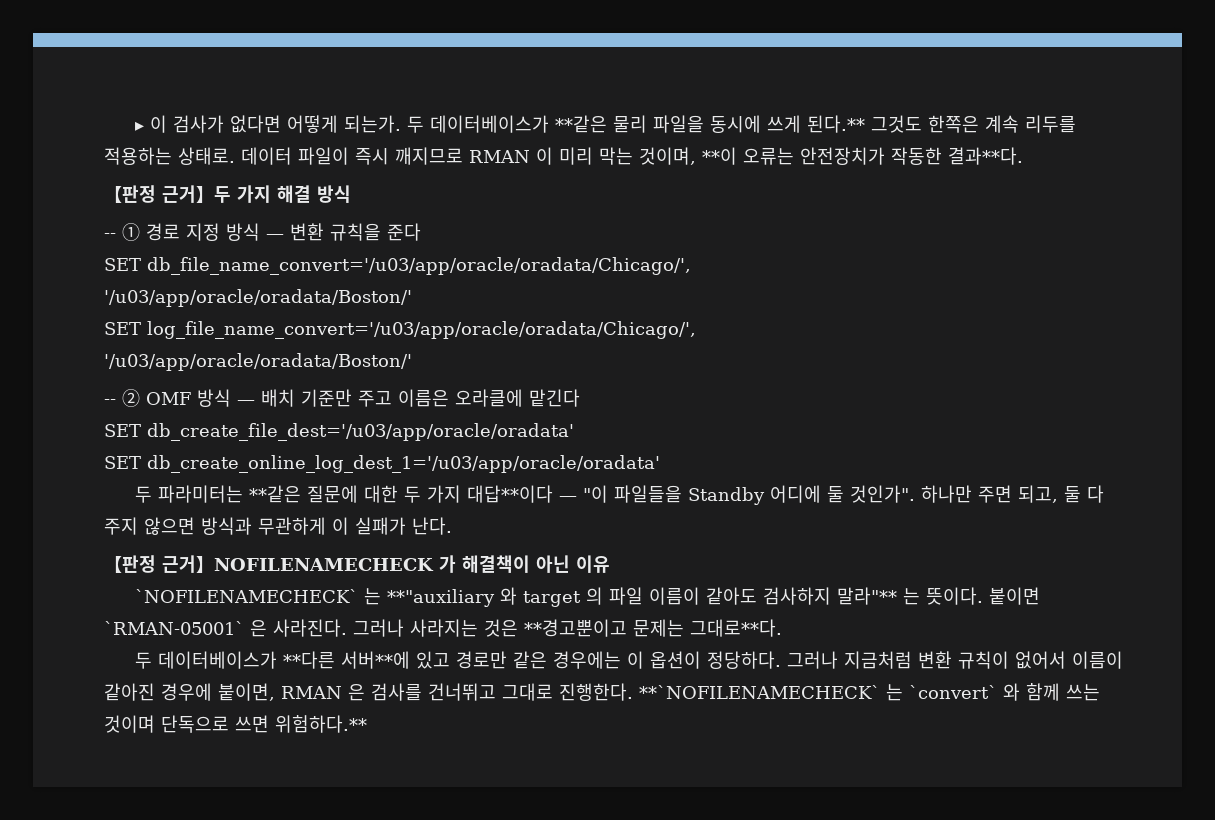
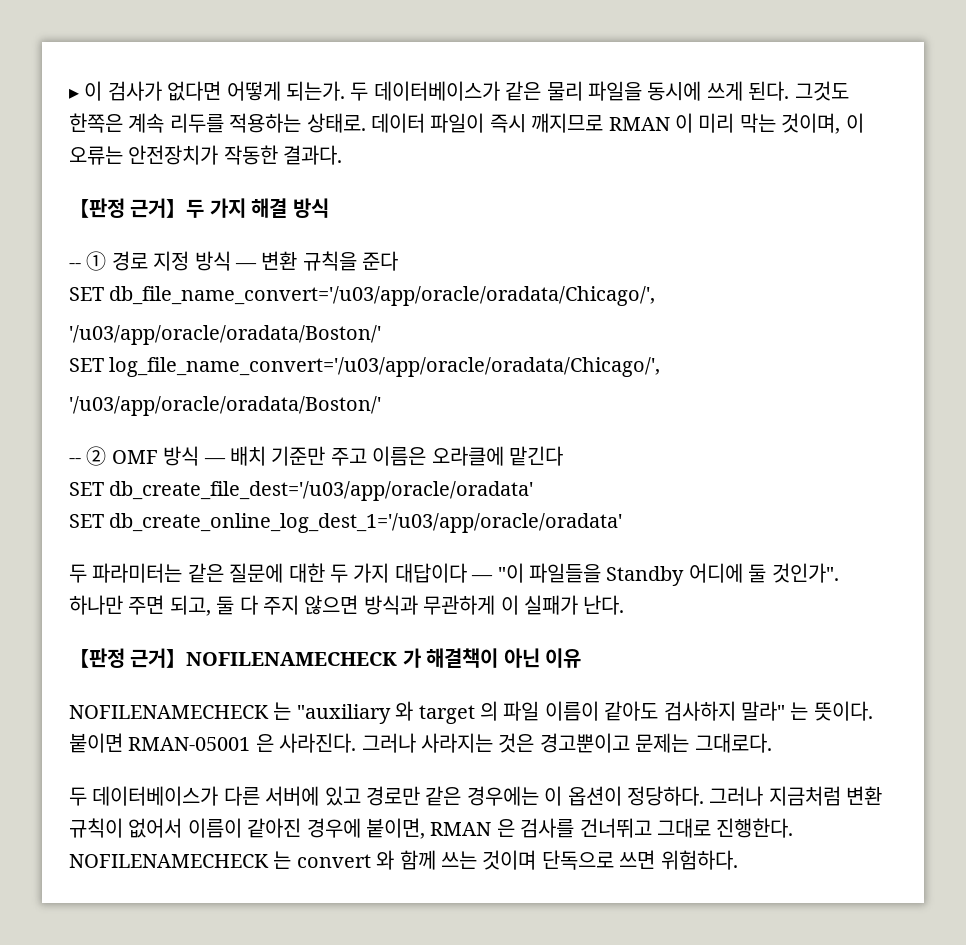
[555,115,608,133] **같은 -> [505,81,542,101] 같은
[807,115,866,133] 된다.** -> [748,81,790,101] 된다.
[702,147,737,165] **이 -> [845,113,864,133] 이
[948,147,1023,165] 결과**다. -> [283,145,343,165] 결과다.
[249,485,302,503] **같은 -> [187,563,224,583] 같은
[467,485,554,503] 대답**이다 -> [394,563,467,583] 대답이다
[135,588,496,607] `NOFILENAMECHECK` 는 **"auxiliary -> [69,702,391,724] NOFILENAMECHECK 는 "auxiliary
[837,587,898,605] 말라"** -> [740,701,785,721] 말라"
[104,621,244,635] `RMAN-05001` -> [128,737,251,751] RMAN-05001
[524,619,782,637] [135,651,411,669] **경고뿐이고 문제는 그대로**다. // 두 데이터베이스가 **다른 서버**에 -> [539,733,772,753] [69,786,320,806] 경고뿐이고 문제는 그대로다. // 두 데이터베이스가 다른 서버에
[639,684,997,701] **`NOFILENAMECHECK` 는 `convert` -> [69,851,371,869] NOFILENAMECHECK 는 convert
[275,715,367,733] 위험하다.** -> [660,850,738,870] 위험하다.

